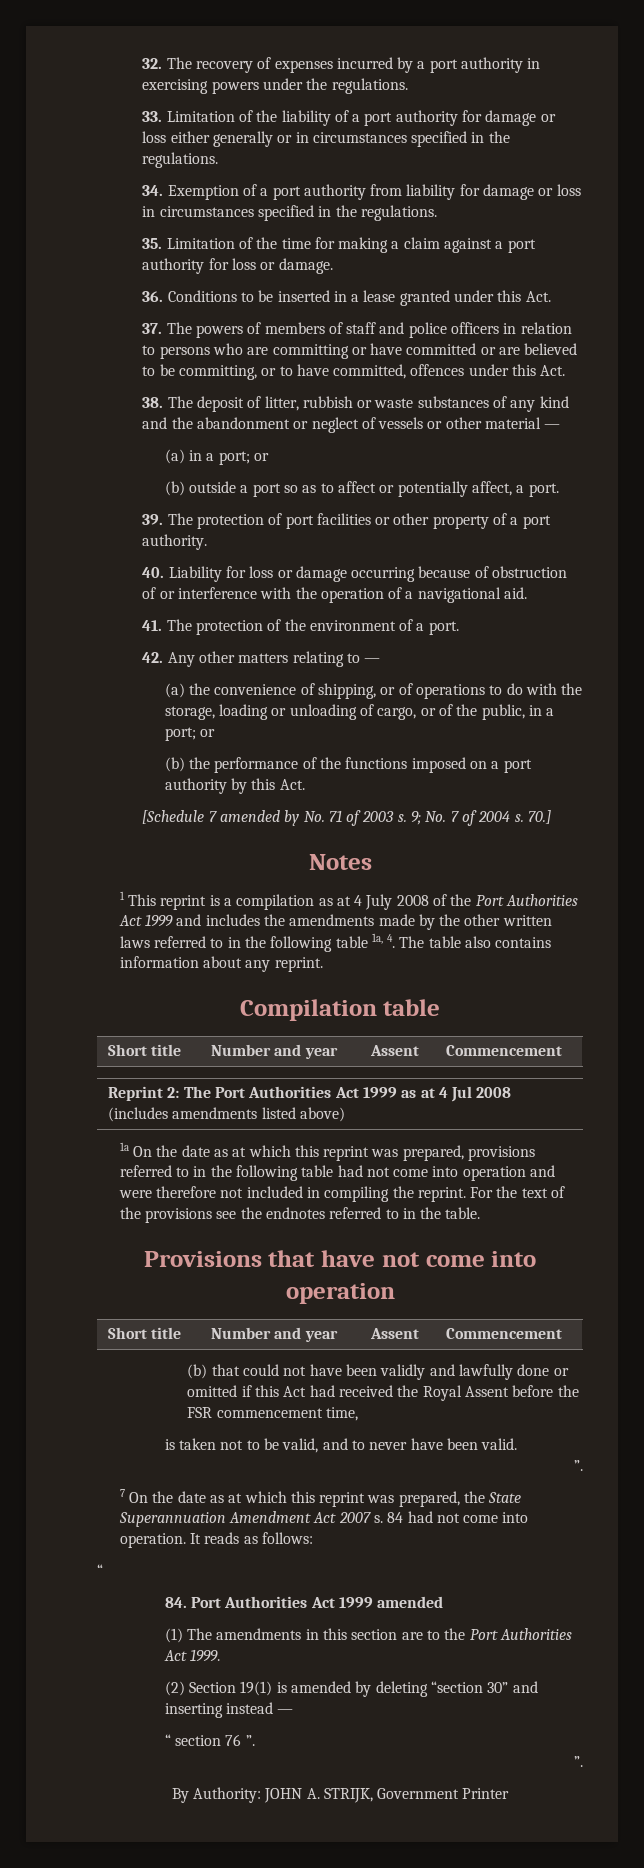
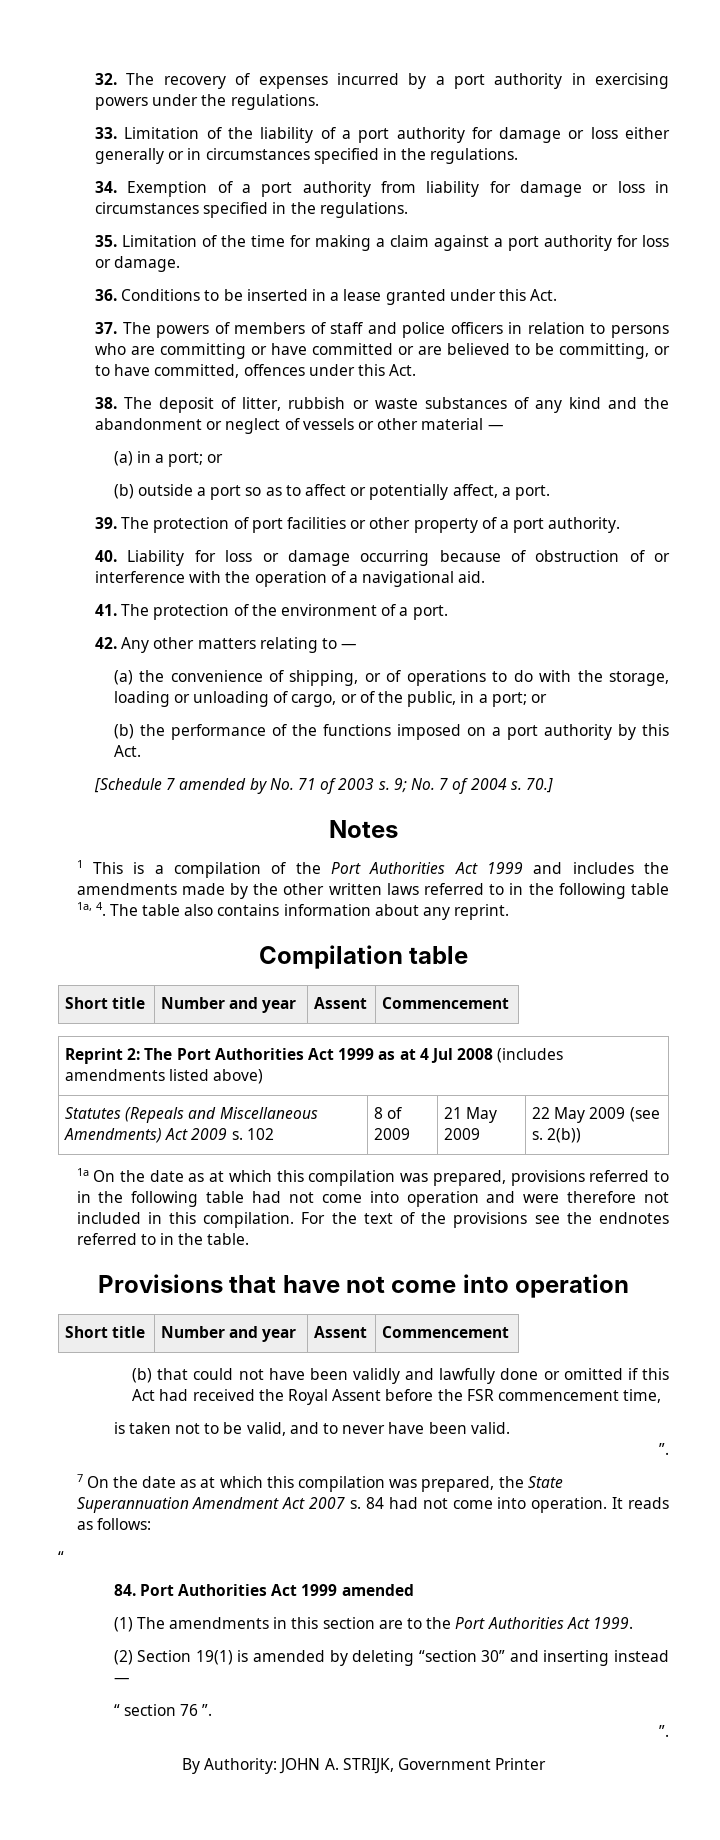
[160,895,207,910] reprint -> (123, 868) none
[318,894,429,910] as at 4 July 2008 -> (261, 870) none
(345, 1114) none -> [65,1107,318,1123] [64,1128,274,1143] [374,1107,403,1119] [374,1128,411,1140] [444,1107,498,1123] [444,1128,481,1140] [532,1107,660,1123] [532,1128,582,1143] // Statutes (Repeals and Miscellaneous Amendments) Act 2009 s. 102 | 8 of 2009 | 21 May 2009 | 22 May 2009 (see s. 2(b))
[323,1146,370,1161] reprint -> [308,1170,396,1186] compilation
[324,1186,466,1202] compiling the reprint. -> [168,1212,295,1228] this compilation.
[319,1492,366,1507] reprint -> [298,1476,386,1492] compilation

